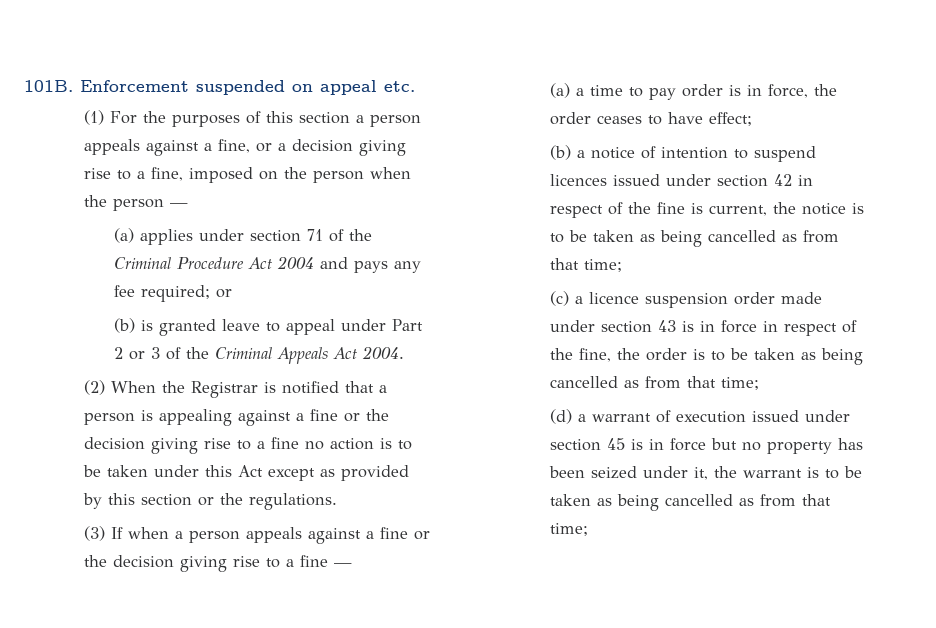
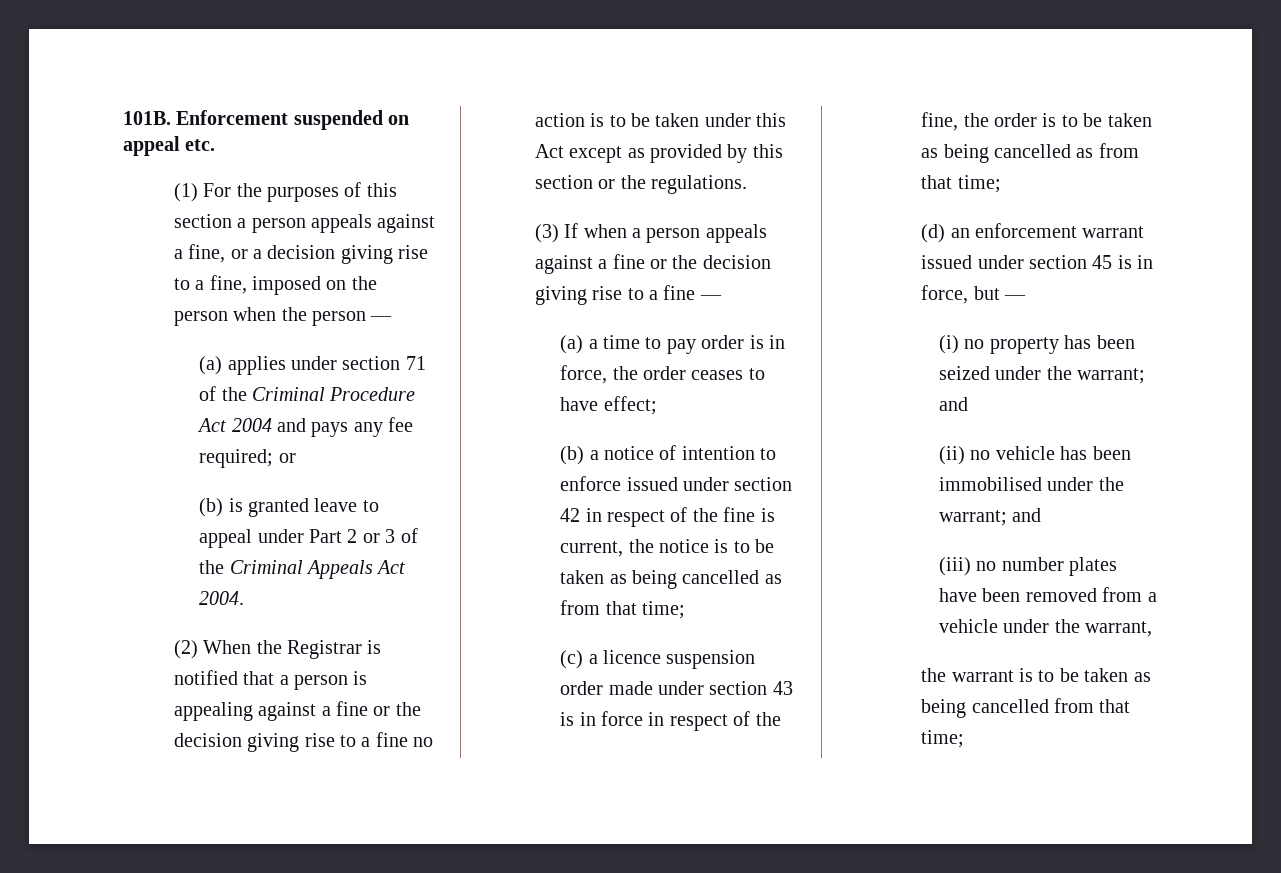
[753,146,816,162] [549,174,607,186] suspend licences -> [560,476,622,491] enforce
[577,410,746,423] a warrant of execution -> [950,223,1145,238] an enforcement warrant
[669,438,737,451] force but -> [921,285,1026,304] [938,335,959,354] force, but — // (i)
[693,467,708,480] it, -> [1046,366,1146,384] [938,397,968,411] [938,446,1131,465] [938,477,1124,491] [938,508,1042,526] [938,557,1118,576] [938,587,1157,602] [938,619,1153,637] the warrant; and // (ii) no vehicle has been immobilised under the warrant; and // (iii) no number plates have been removed from a vehicle under the warrant, //
[738,498,754,506] as -> (1049, 706) none

